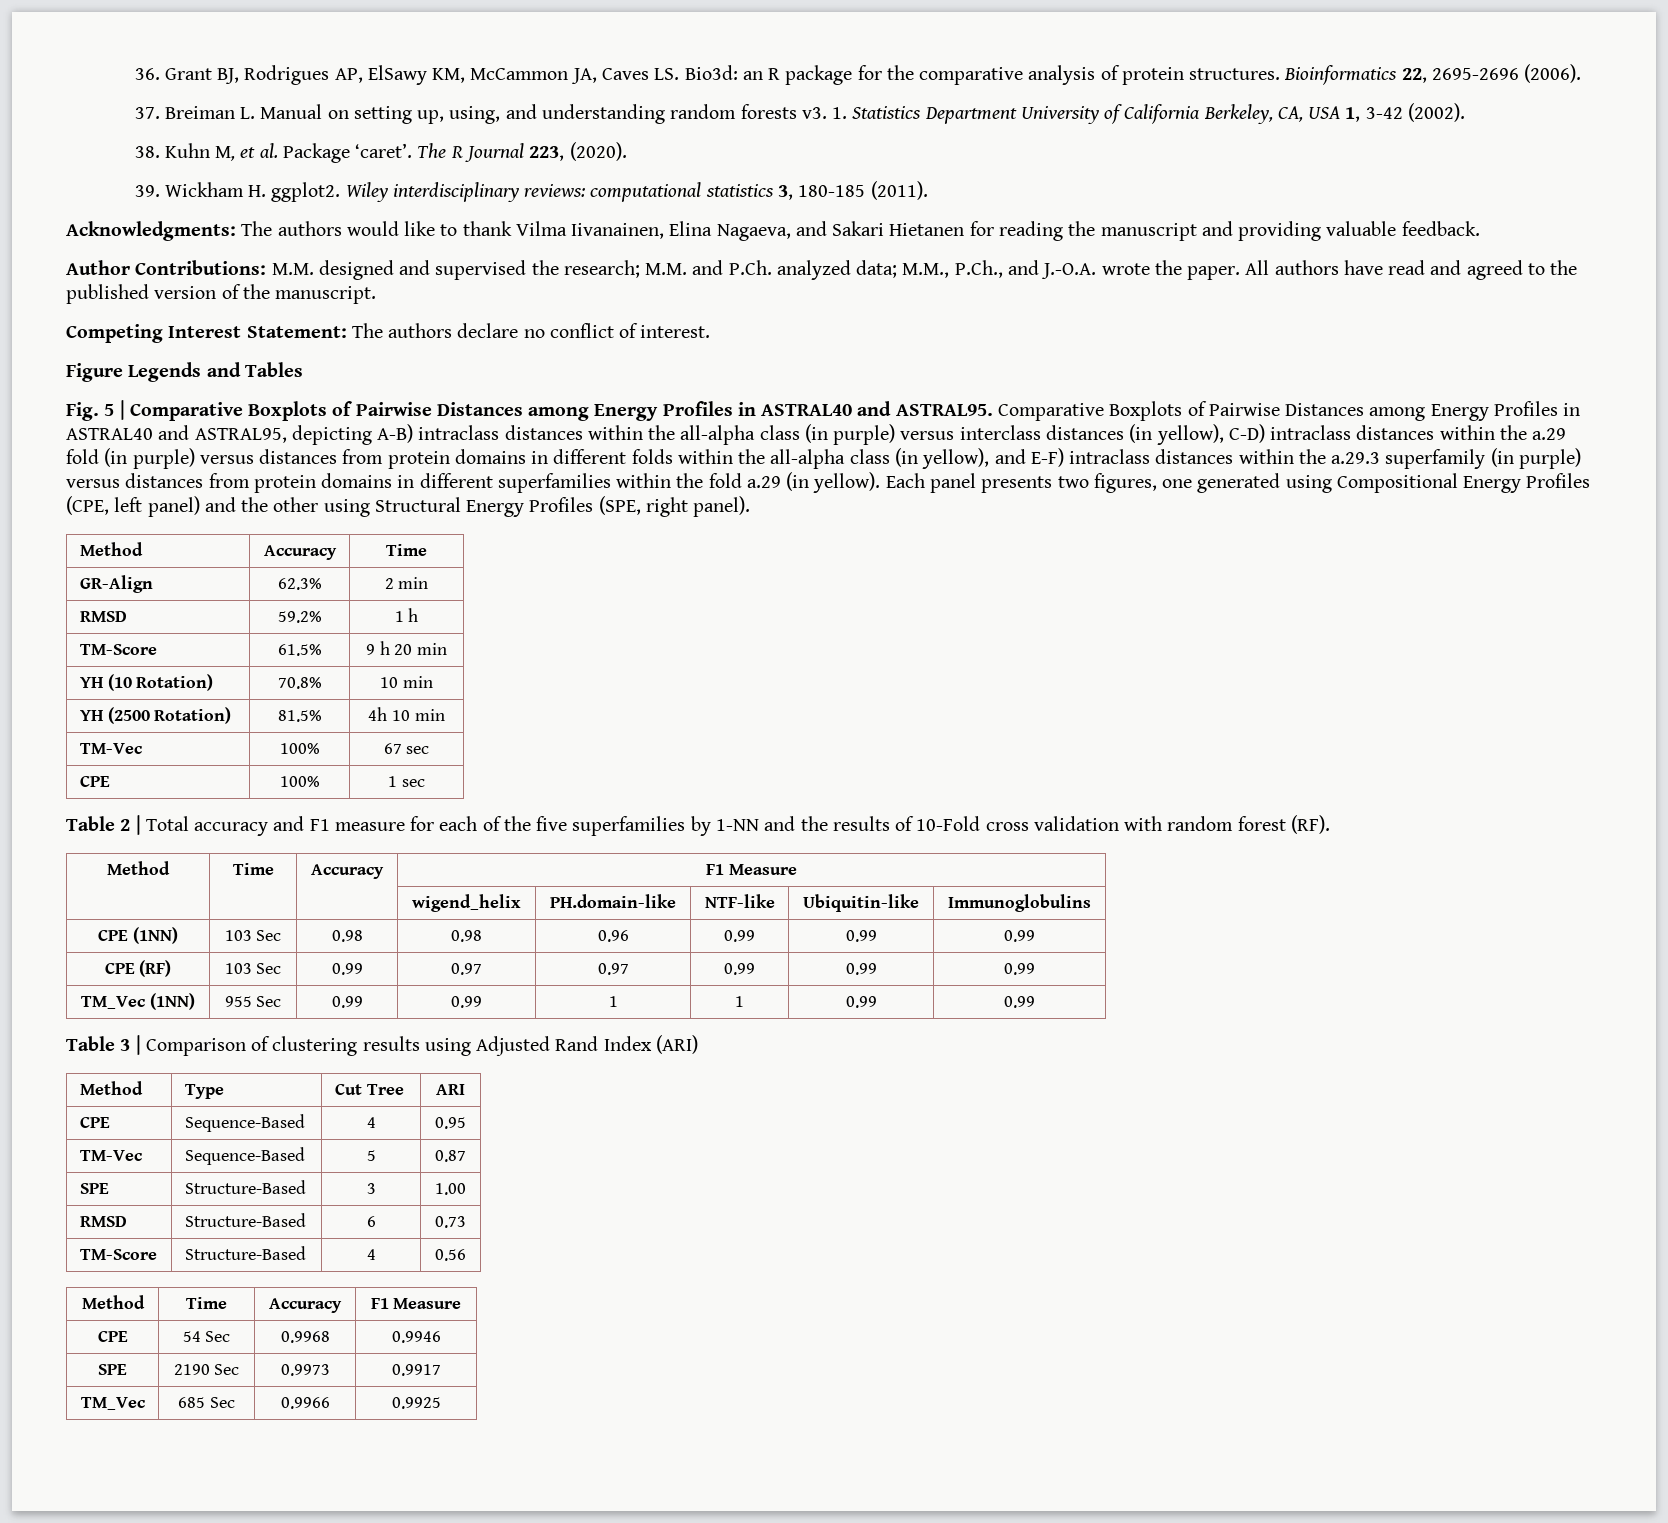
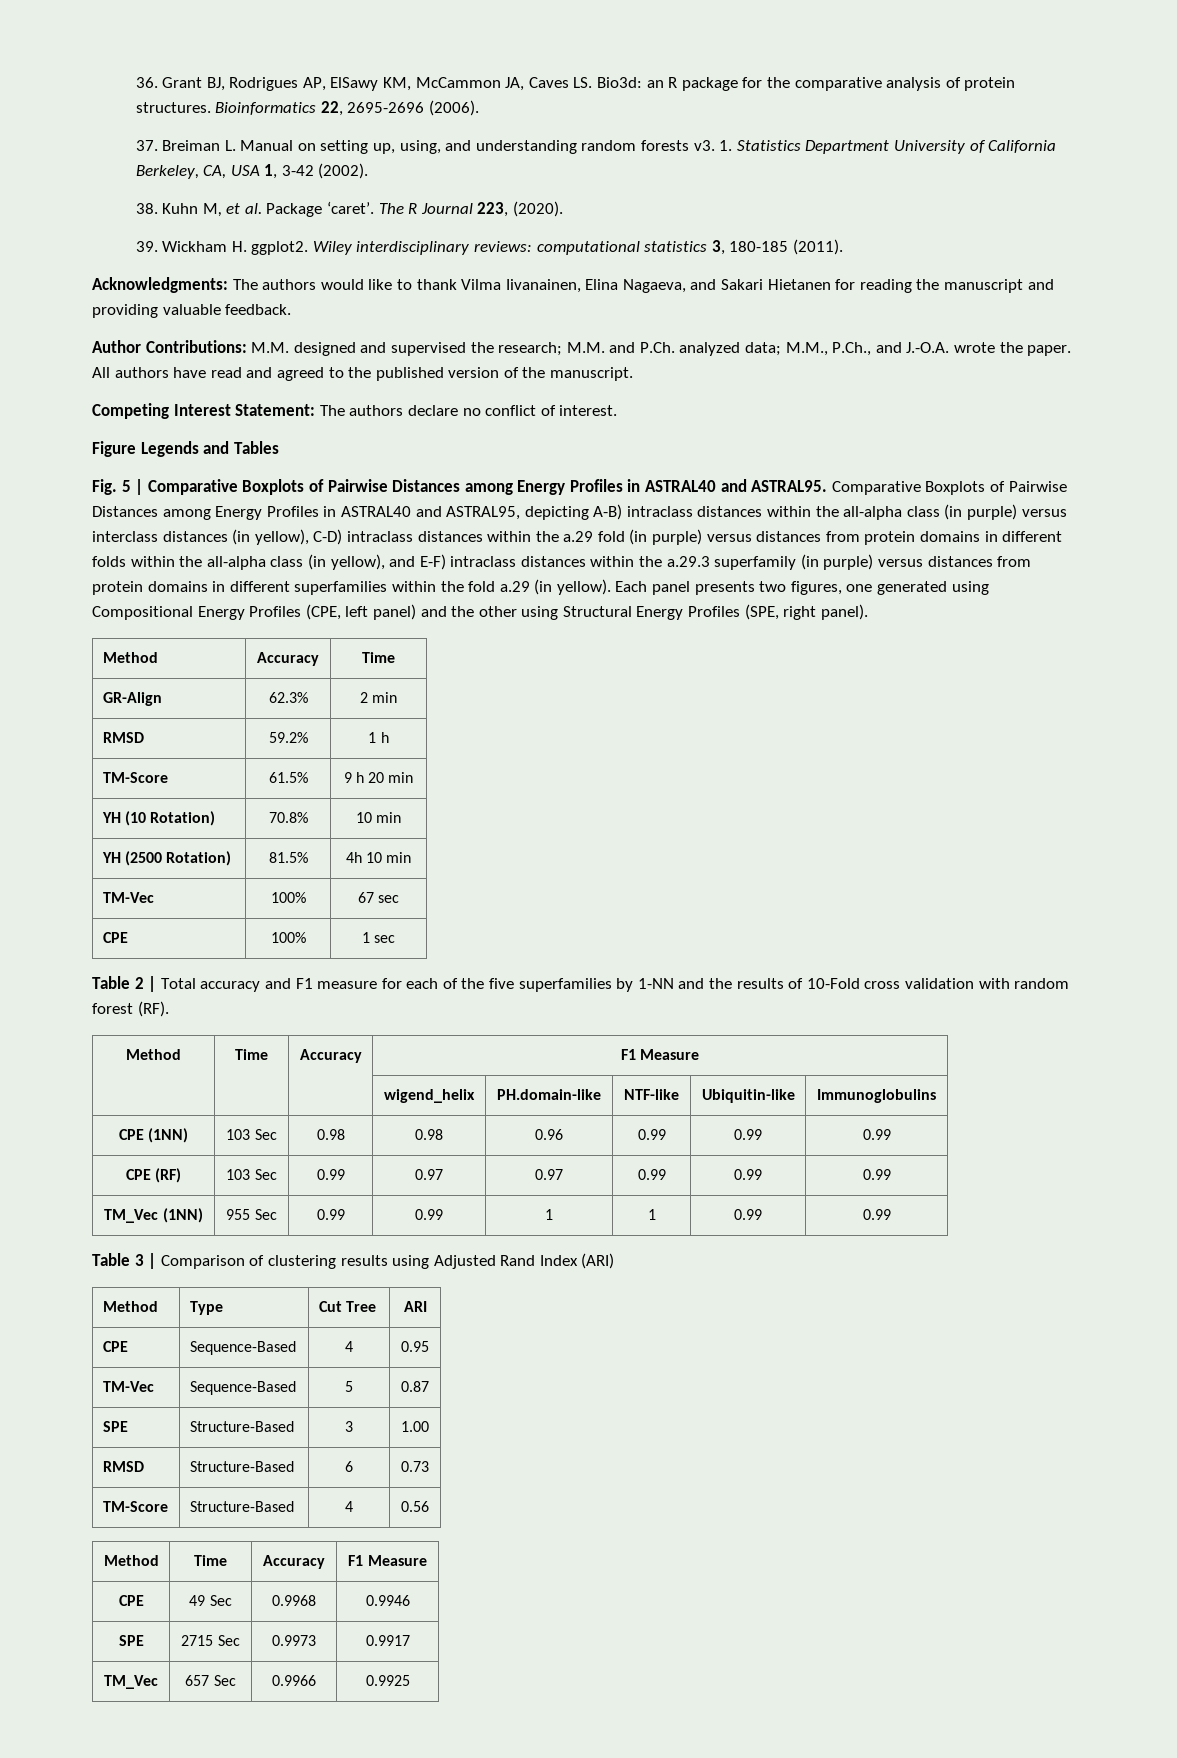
[182,1331,201,1342] 54 -> [189,1595,206,1606] 49
[173,1364,210,1375] 2190 -> [181,1635,214,1646] 2715
[178,1397,206,1408] 685 -> [185,1675,210,1686] 657

